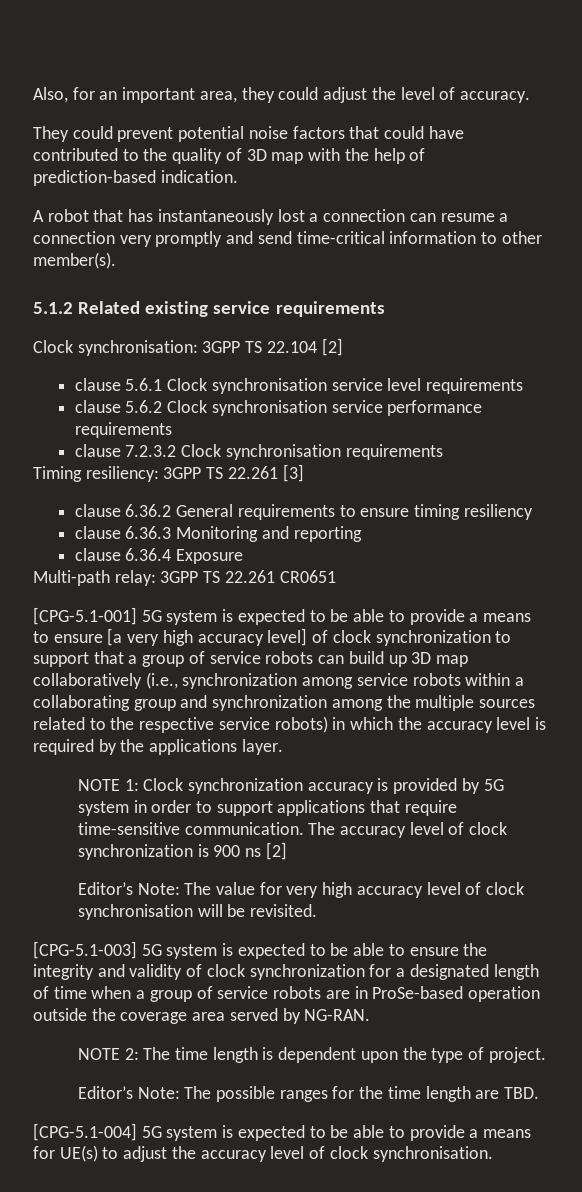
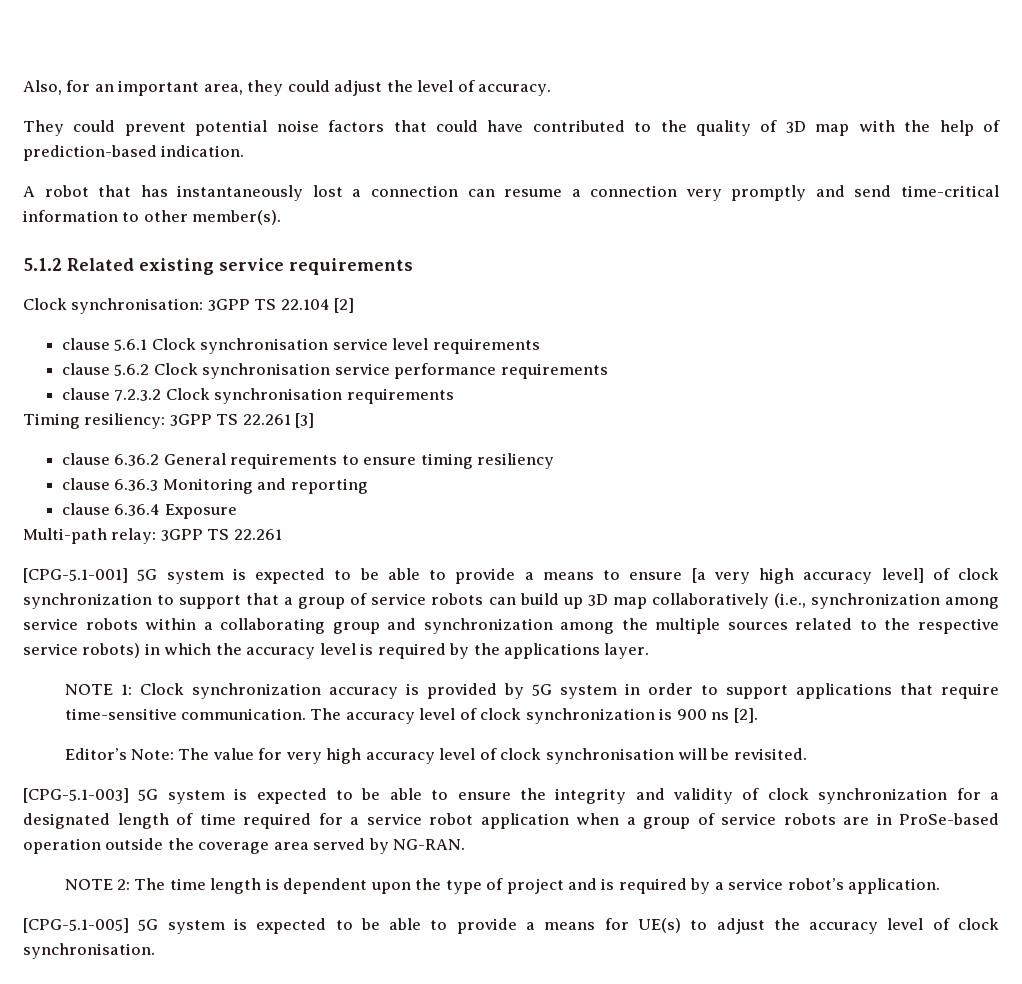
[279,570,336,583] CR0651 -> (282, 534) none
[265,842,287,860] [2] -> [733,708,758,723] [2].
(87, 992) none -> [243,813,569,829] required for a service robot application
[488,1047,546,1063] [77,1086,540,1102] [33,1123,137,1141] project. // Editor’s Note: The possible ranges for the time length are TBD. // [CPG-5.1-004] -> [506,878,941,894] [23,918,129,933] project and is required by a service robot’s application. // [CPG-5.1-005]

